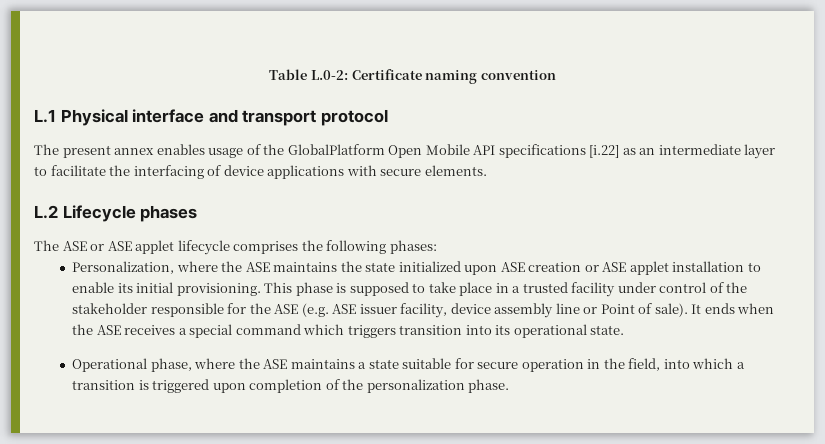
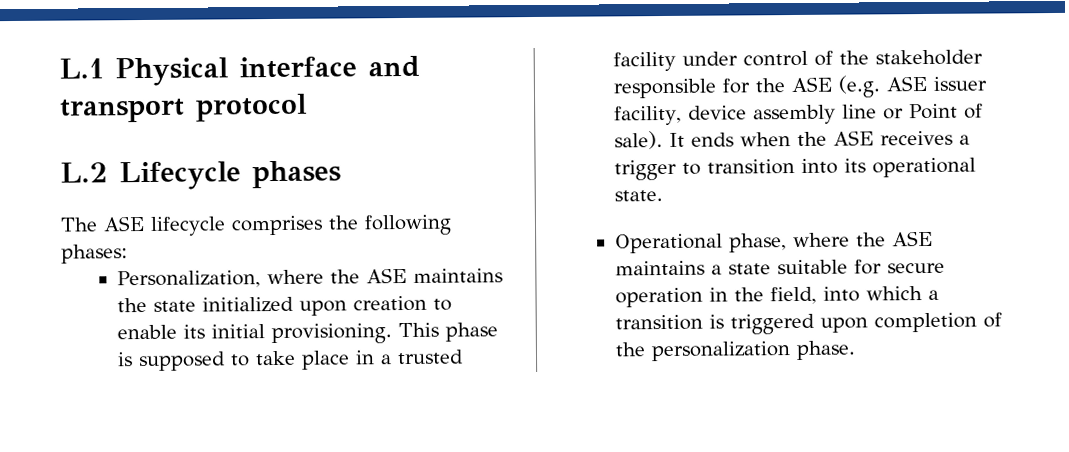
[269,69,556,84] Table L.0-2: Certificate naming convention // -> (59, 68) none
[34,144,776,159] [34,165,487,179] // The present annex enables usage of the GlobalPlatform Open Mobile API specifications [i.22] as an intermediate layer to facilitate the interfacing of device applications with secure elements. -> (307, 107) none
[90,240,175,254] or ASE applet -> (145, 223) none
[500,261,745,275] ASE creation or ASE applet installation -> [353,295,428,312] creation
[189,324,396,338] special command which triggers -> [614,159,702,181] trigger to

